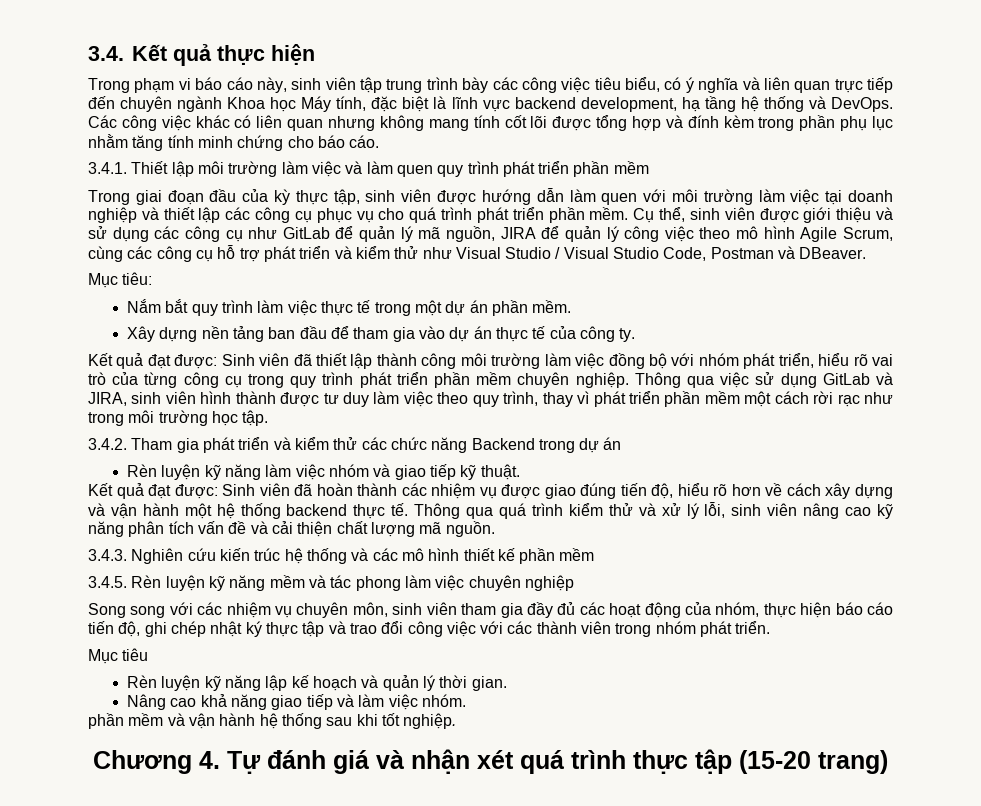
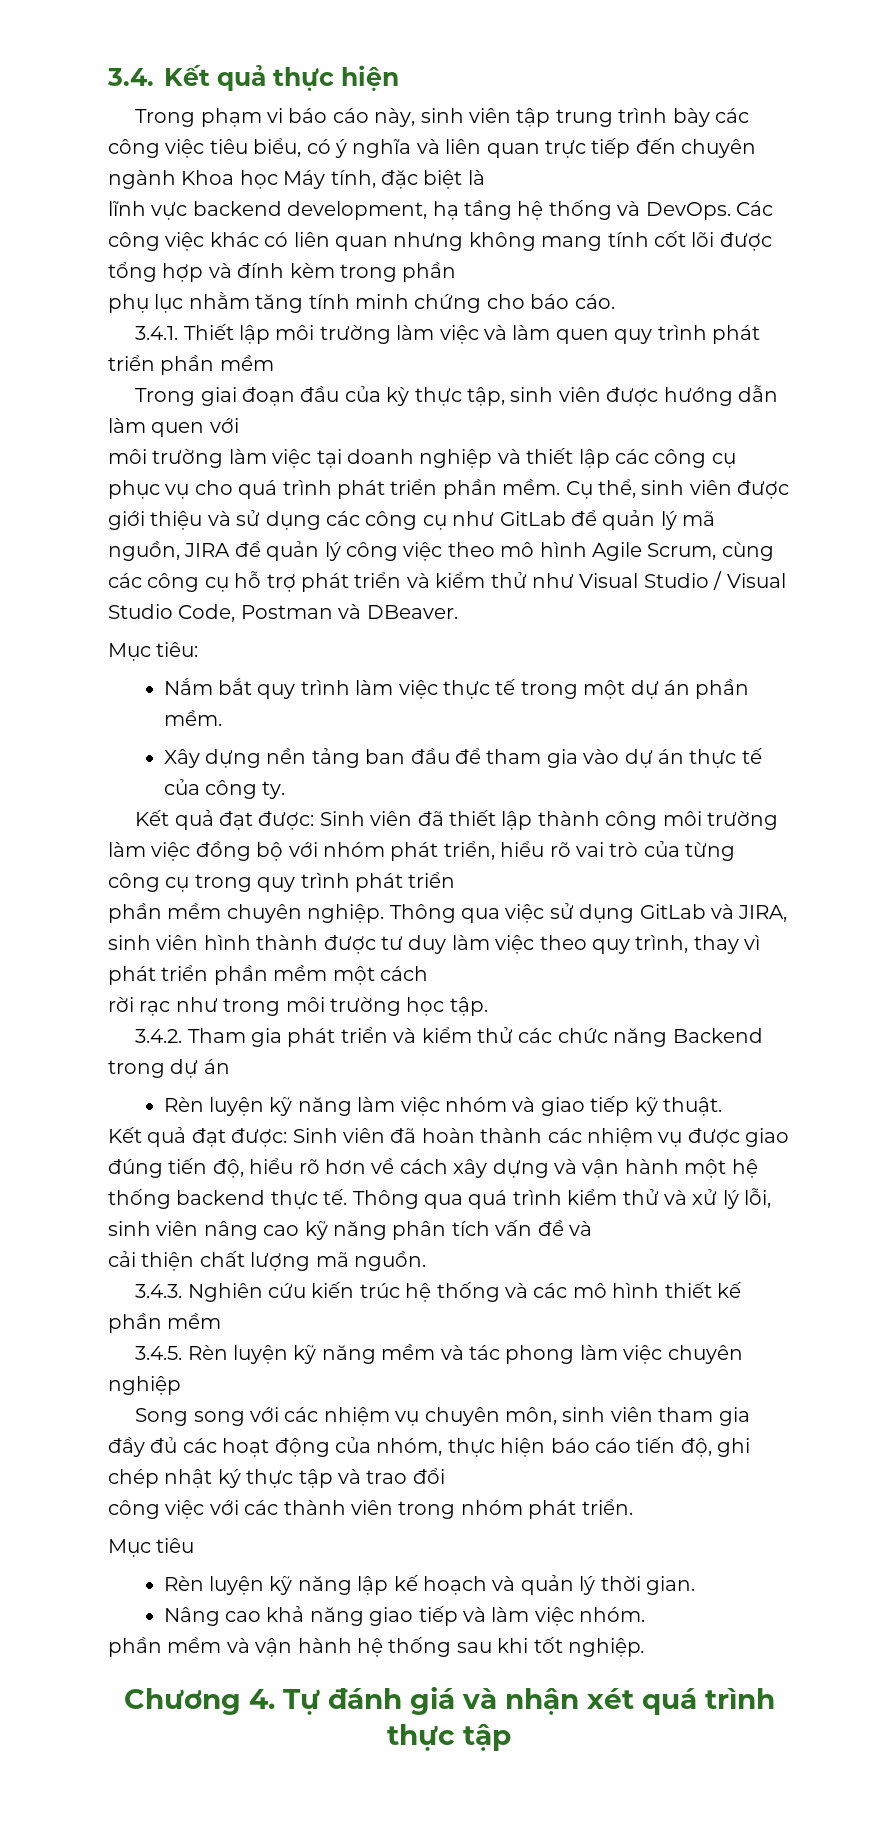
(447, 102) none -> (485, 177) //
(836, 123) none -> (457, 272) //
(667, 195) none -> (239, 425) //
(428, 378) none -> (456, 880) //
(809, 397) none -> (428, 973) //
(268, 527) none -> (592, 1228) //
(404, 627) none -> (445, 1476) //
[739,750,888,774] (15-20 trang) -> (511, 1737) none

